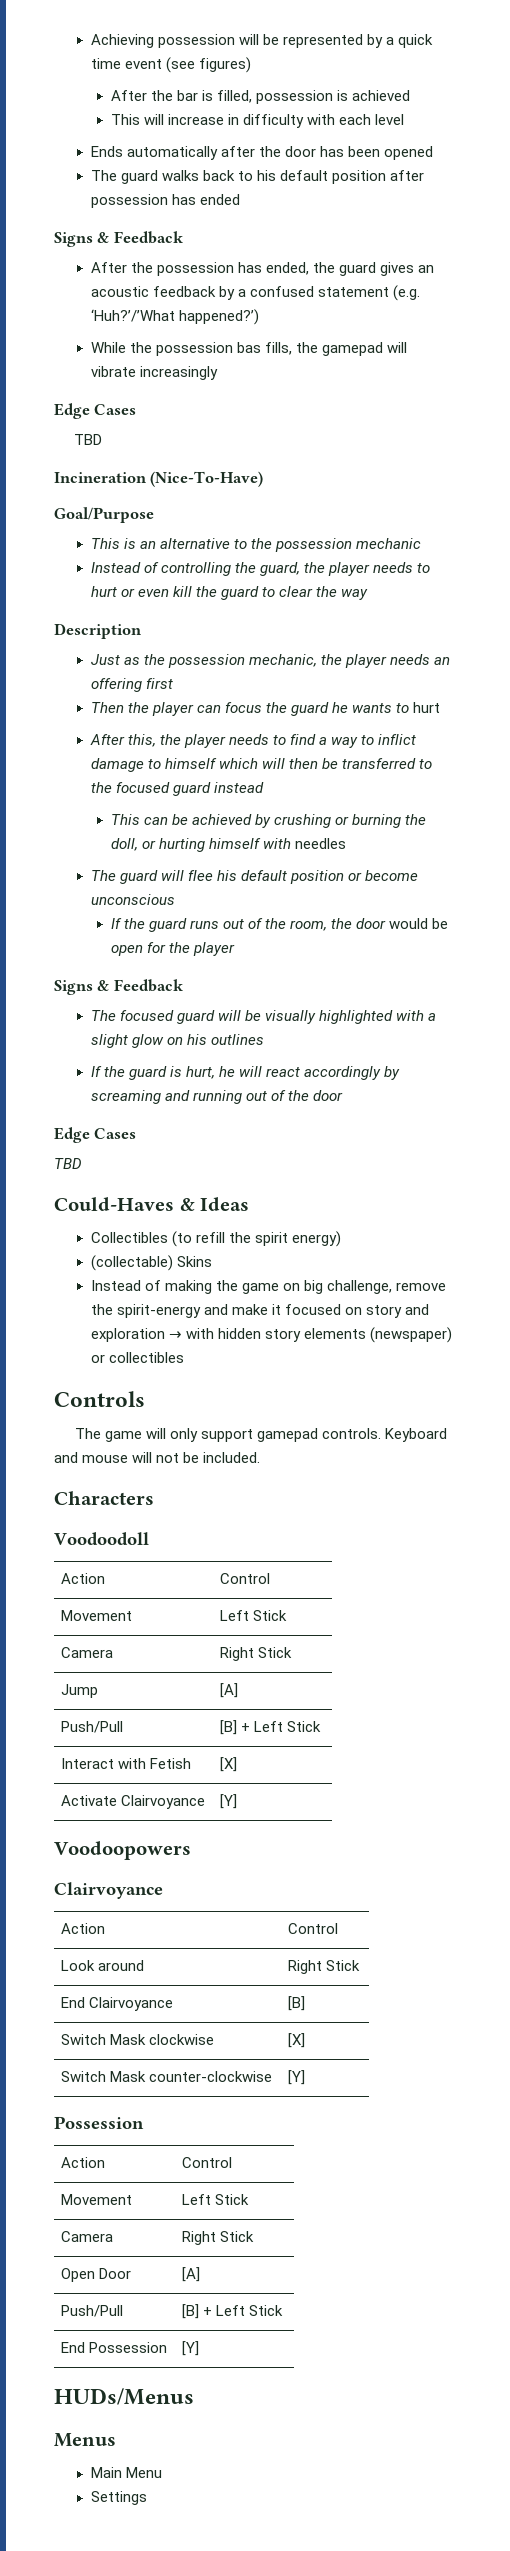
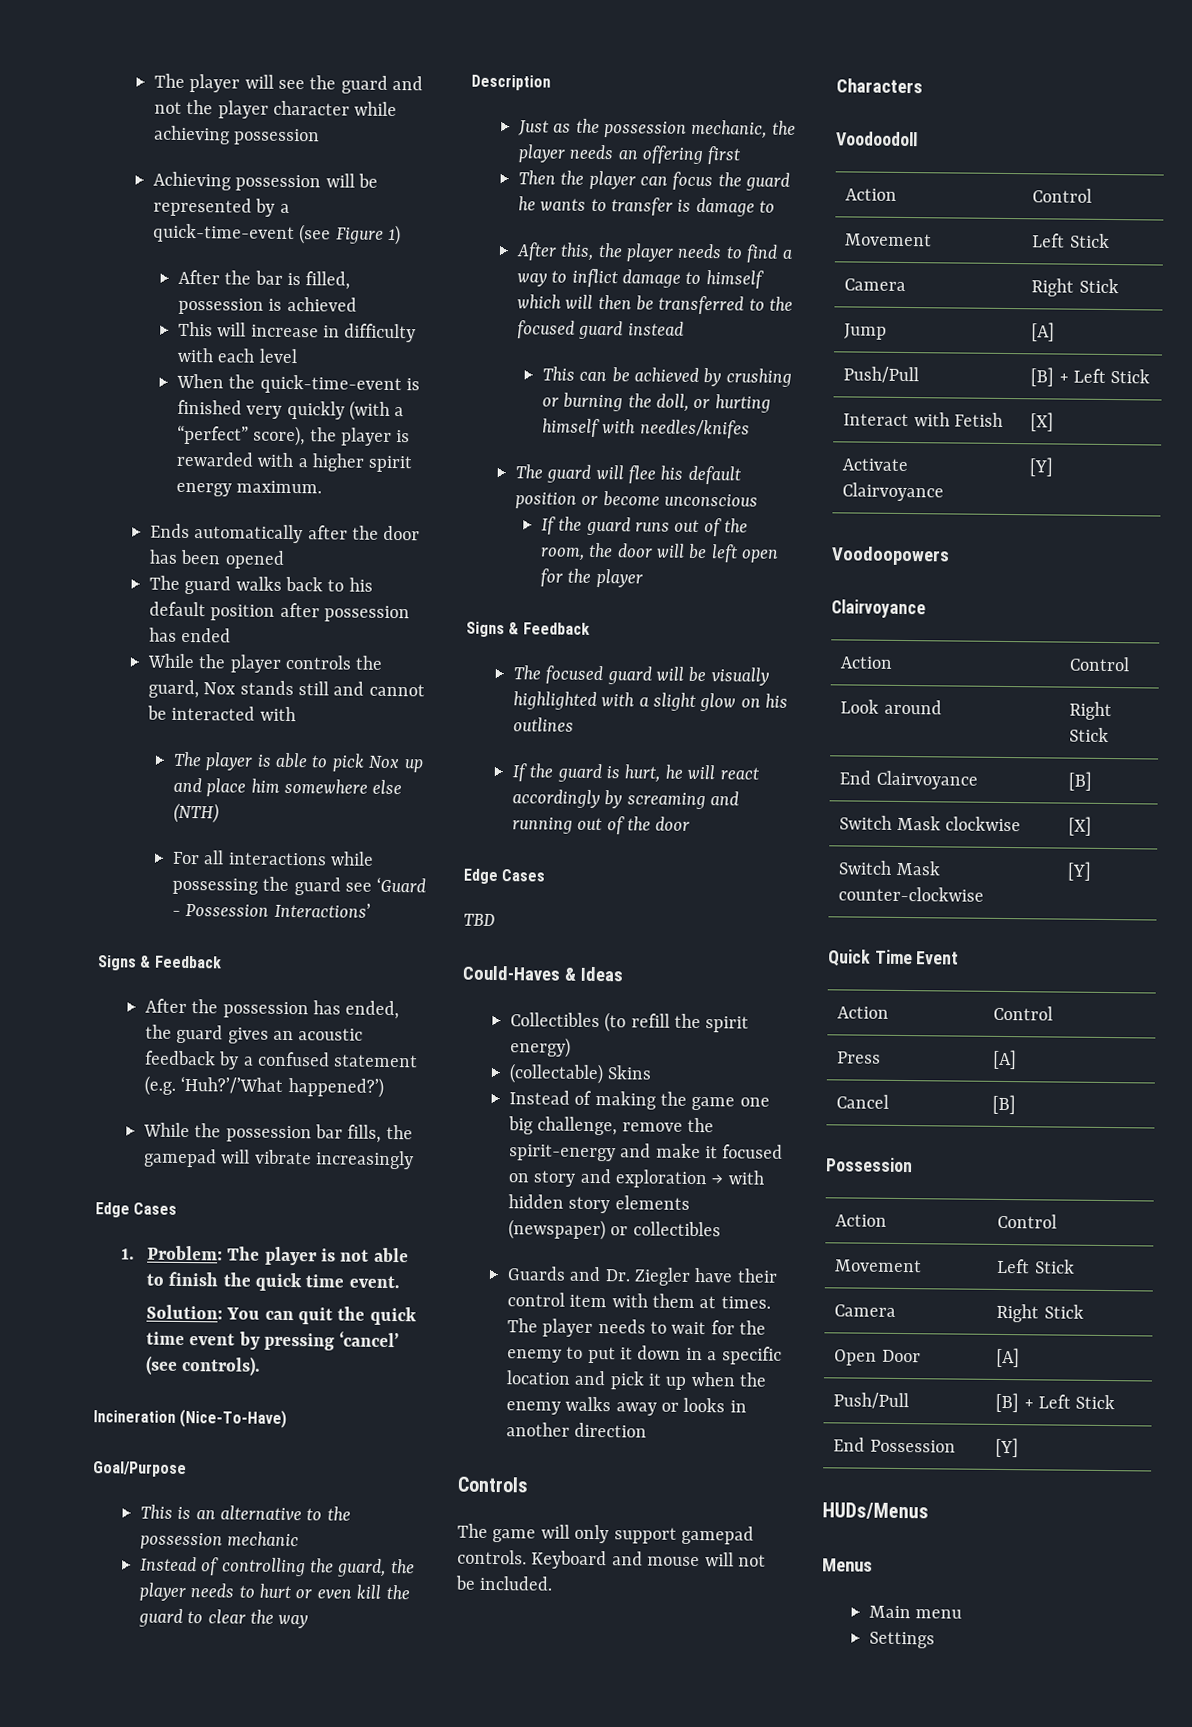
(90, 41) none -> [153,73,424,94] [153,99,398,119] [153,125,321,146] The player will see the guard and not the player character while achieving possession //
[398,34,434,48] [90,57,251,73] quick time event (see figures) -> [152,223,402,246] quick-time-event (see Figure 1)
(405, 119) none -> [175,373,420,395] [176,399,405,421] [176,424,411,447] [175,451,413,473] [175,480,323,497] // When the quick-time-event is finished very quickly (with a “perfect” score), the player is rewarded with a higher spirit energy maximum.
(240, 199) none -> [146,653,384,673] [147,679,425,699] [146,705,296,722] [172,751,424,773] [172,777,403,797] [172,802,219,824] [171,850,374,866] [171,876,427,896] [171,902,371,918] // While the player controls the guard, Nox stands still and cannot be interacted with // The player is able to pick Nox up and place him somewhere else (NTH) // For all interactions while possessing the guard see ‘Guard - Possession Interactions’
[236,342,261,353] bas -> [315,1124,344,1139] bar
[74,434,103,445] TBD -> [120,1245,409,1266] [145,1271,400,1292] [145,1304,417,1326] [145,1331,400,1351] [144,1355,262,1376] 1. Problem: The player is not able to finish the quick time event. // Solution: You can quit the quick time event by pressing ‘cancel’ (see controls).
[413,702,441,713] hurt -> [611,197,776,217] transfer is damage to
[295,838,347,849] needles -> [639,419,750,439] needles/knifes
[389,918,449,929] would be -> [655,543,738,563] will be left
[282,1283,300,1291] on -> [739,1097,770,1107] one
(184, 1357) none -> [506,1266,778,1286] [506,1292,771,1309] [506,1318,767,1337] [506,1345,782,1365] [505,1370,768,1390] [505,1396,747,1416] [505,1422,648,1438] // Guards and Dr. Ziegler have their control item with them at times. The player needs to wait for the enemy to put it down in a specific location and pick it up when the enemy walks away or looks in another direction
(305, 2077) none -> [828,949,960,967] [837,1006,890,1019] [993,1005,1054,1021] [837,1051,882,1064] [993,1049,1018,1070] [836,1094,890,1109] [992,1094,1017,1115] // Quick Time Event // Action | Control // Press | [A] // Cancel | [B]
[125,2467,162,2478] Menu -> [915,1609,963,1619] menu

